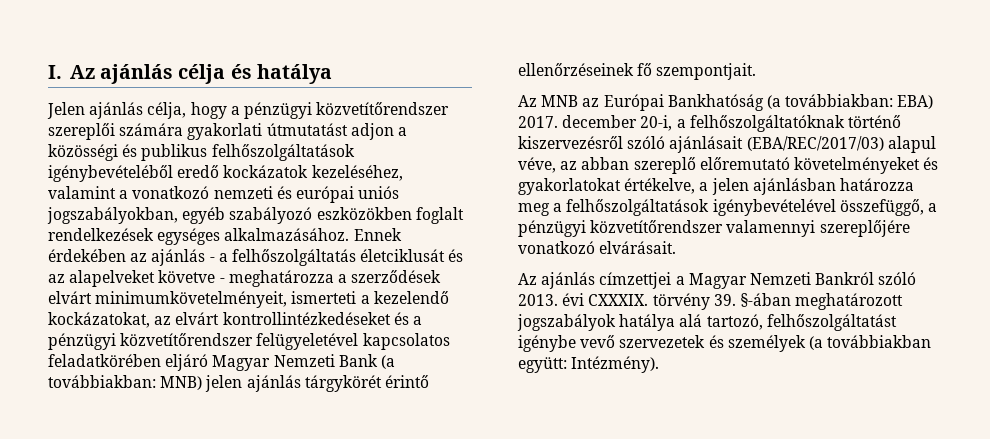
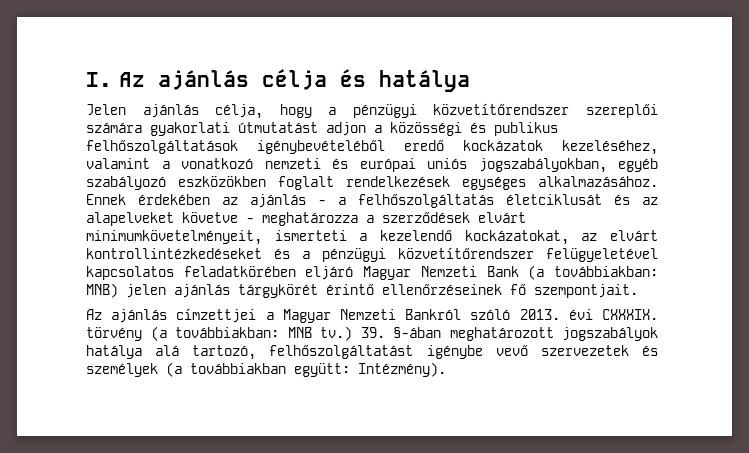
[518,94,934,111] [518,115,901,132] [518,136,936,153] [518,157,939,174] [518,178,914,195] [518,199,937,216] [518,220,910,237] [518,241,677,254] // Az MNB az Európai Bankhatóság (a továbbiakban: EBA) 2017. december 20-i, a felhőszolgáltatóknak történő kiszervezésről szóló ajánlásait (EBA/REC/2017/03) alapul véve, az abban szereplő előremutató követelményeket és gyakorlatokat értékelve, a jelen ajánlásban határozza meg a felhőszolgáltatások igénybevételével összefüggő, a pénzügyi közvetítőrendszer valamennyi szereplőjére vonatkozó elvárásait. -> (638, 291) none
(710, 301) none -> [150,326,352,341] (a továbbiakban: MNB tv.)

